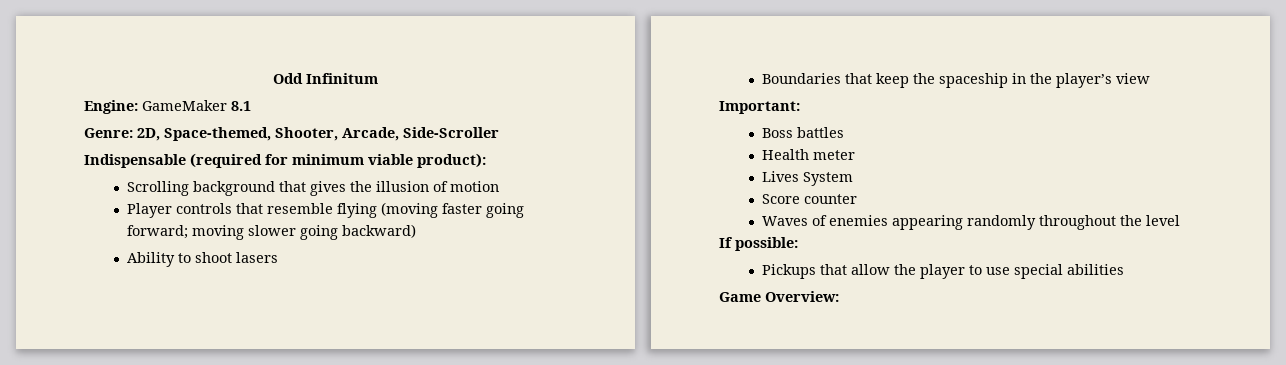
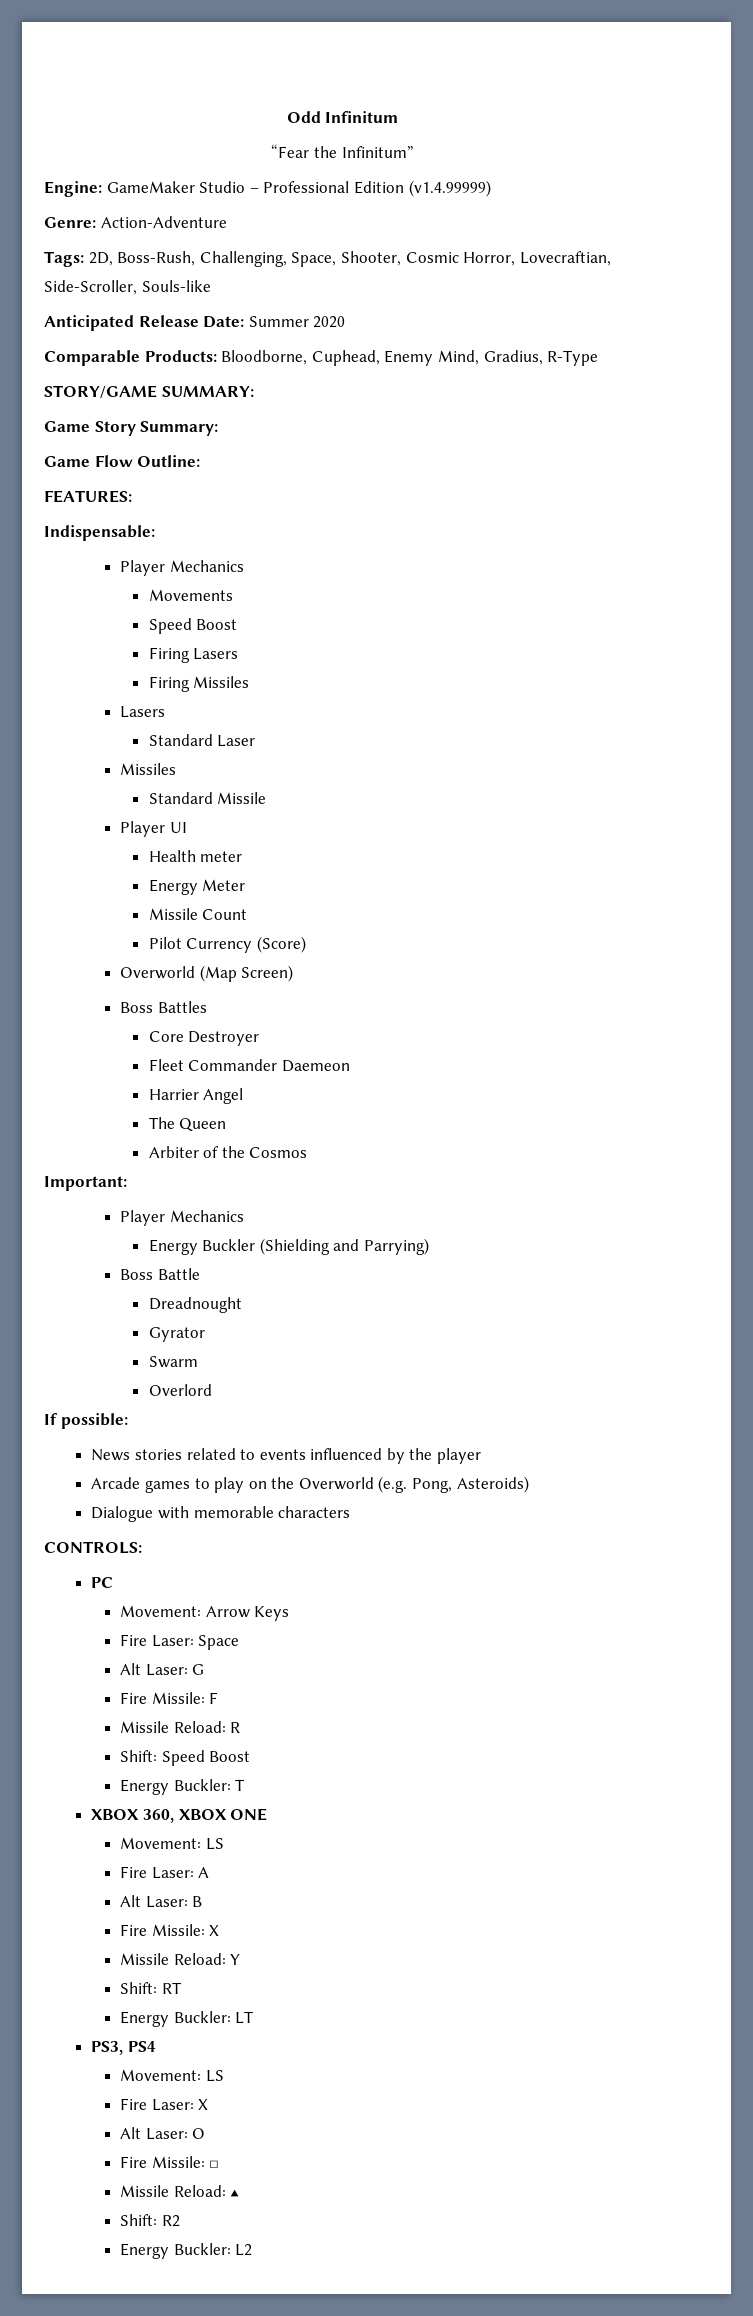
(378, 78) none -> [271,144,414,158] // “Fear the Infinitum”
[231,101,251,111] [84,127,499,141] [84,153,486,168] [126,181,499,196] [126,202,524,218] [126,224,416,240] [126,252,278,267] [761,73,1150,88] [719,101,800,114] [761,127,844,138] [761,149,855,160] [761,171,853,186] [761,194,857,204] [761,215,1180,230] [719,237,798,251] [761,264,1124,279] [719,291,839,302] 8.1 // Genre: 2D, Space-themed, Shooter, Arcade, Side-Scroller // Indispensable (required for minimum viable product): // Scrolling background that gives the illusion of motion // Player controls that resemble flying (moving faster going forward; moving slower going backward) // Ability to shoot lasers // Boundaries that keep the spaceship in the player’s view // Important: // Boss battles // Health meter // Lives System // Score counter // Waves of enemies appearing randomly throughout the level // If possible: // Pickups that allow the player to use special abilities // Game Overview: -> [199,180,491,197] [44,216,227,228] [44,251,611,267] [44,280,211,295] [44,315,346,331] [44,350,599,366] [44,385,254,398] [44,421,219,436] [44,455,201,467] [44,490,132,503] [44,525,155,541] [120,560,244,576] [148,589,233,601] [148,618,238,634] [148,647,239,663] [148,676,250,692] [120,706,166,718] [148,734,256,747] [120,763,177,775] [148,792,267,804] [120,821,187,837] [148,850,243,862] [148,879,246,895] [148,908,248,920] [148,936,306,953] [120,965,294,982] [120,1001,207,1013] [148,1031,260,1046] [148,1059,350,1072] [148,1088,244,1104] [148,1117,227,1132] [148,1146,308,1158] [44,1176,127,1191] [120,1210,244,1226] [148,1238,430,1255] [120,1268,200,1280] [148,1297,242,1313] [148,1327,205,1342] [148,1356,198,1368] [148,1384,212,1396] [44,1413,128,1429] [91,1448,482,1464] [91,1476,529,1493] [91,1506,351,1522] [44,1541,142,1554] [91,1577,114,1588] [120,1605,290,1621] [120,1634,240,1650] [120,1663,205,1676] [120,1692,219,1704] [120,1721,241,1733] [120,1750,251,1766] [120,1779,245,1795] [91,1808,268,1823] [120,1837,224,1850] [120,1866,210,1879] [120,1895,203,1908] [120,1924,220,1936] [120,1953,241,1965] [120,1982,181,1994] [120,2011,254,2027] [91,2041,156,2055] [120,2069,224,2082] [120,2098,209,2111] [120,2127,206,2140] [120,2156,220,2168] [120,2185,240,2197] [120,2214,180,2227] [120,2243,253,2259] Studio – Professional Edition (v1.4.99999) // Genre: Action-Adventure // Tags: 2D, Boss-Rush, Challenging, Space, Shooter, Cosmic Horror, Lovecraftian, Side-Scroller, Souls-like // Anticipated Release Date: Summer 2020 // Comparable Products: Bloodborne, Cuphead, Enemy Mind, Gradius, R-Type // STORY/GAME SUMMARY: // Game Story Summary: // Game Flow Outline: // FEATURES: // Indispensable: // Player Mechanics // Movements // Speed Boost // Firing Lasers // Firing Missiles // Lasers // Standard Laser // Missiles // Standard Missile // Player UI // Health meter // Energy Meter // Missile Count // Pilot Currency (Score) // Overworld (Map Screen) // Boss Battles // Core Destroyer // Fleet Commander Daemeon // Harrier Angel // The Queen // Arbiter of the Cosmos // Important: // Player Mechanics // Energy Buckler (Shielding and Parrying) // Boss Battle // Dreadnought // Gyrator // Swarm // Overlord // If possible: // News stories related to events influenced by the player // Arcade games to play on the Overworld (e.g. Pong, Asteroids) // Dialogue with memorable characters // CONTROLS: // PC // Movement: Arrow Keys // Fire Laser: Space // Alt Laser: G // Fire Missile: F // Missile Reload: R // Shift: Speed Boost // Energy Buckler: T // XBOX 360, XBOX ONE // Movement: LS // Fire Laser: A // Alt Laser: B // Fire Missile: X // Missile Reload: Y // Shift: RT // Energy Buckler: LT // PS3, PS4 // Movement: LS // Fire Laser: X // Alt Laser: O // Fire Missile: □ // Missile Reload: ▲ // Shift: R2 // Energy Buckler: L2

